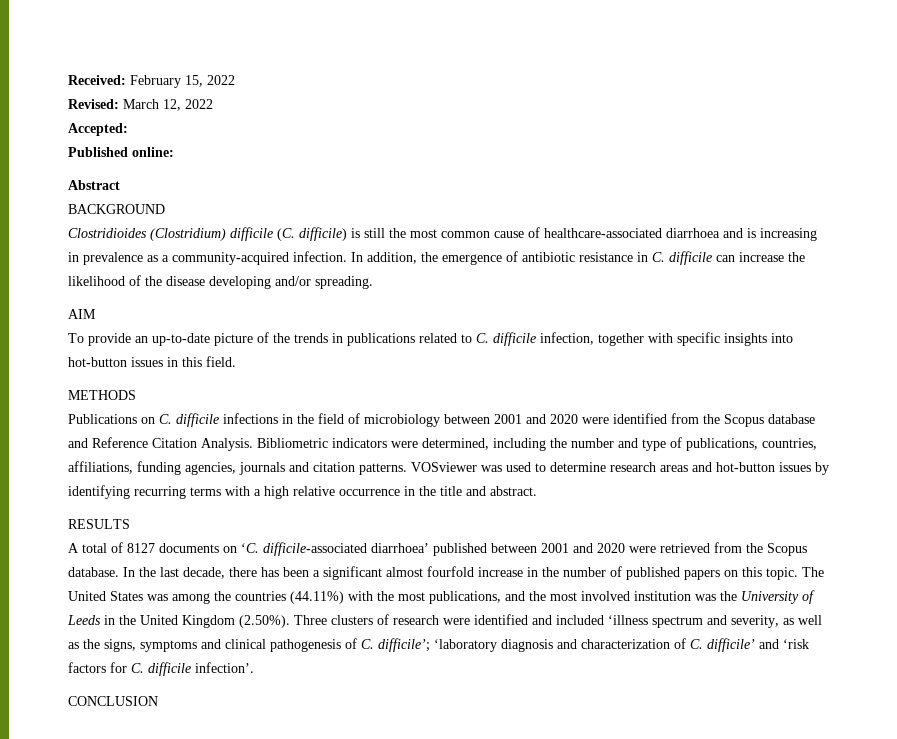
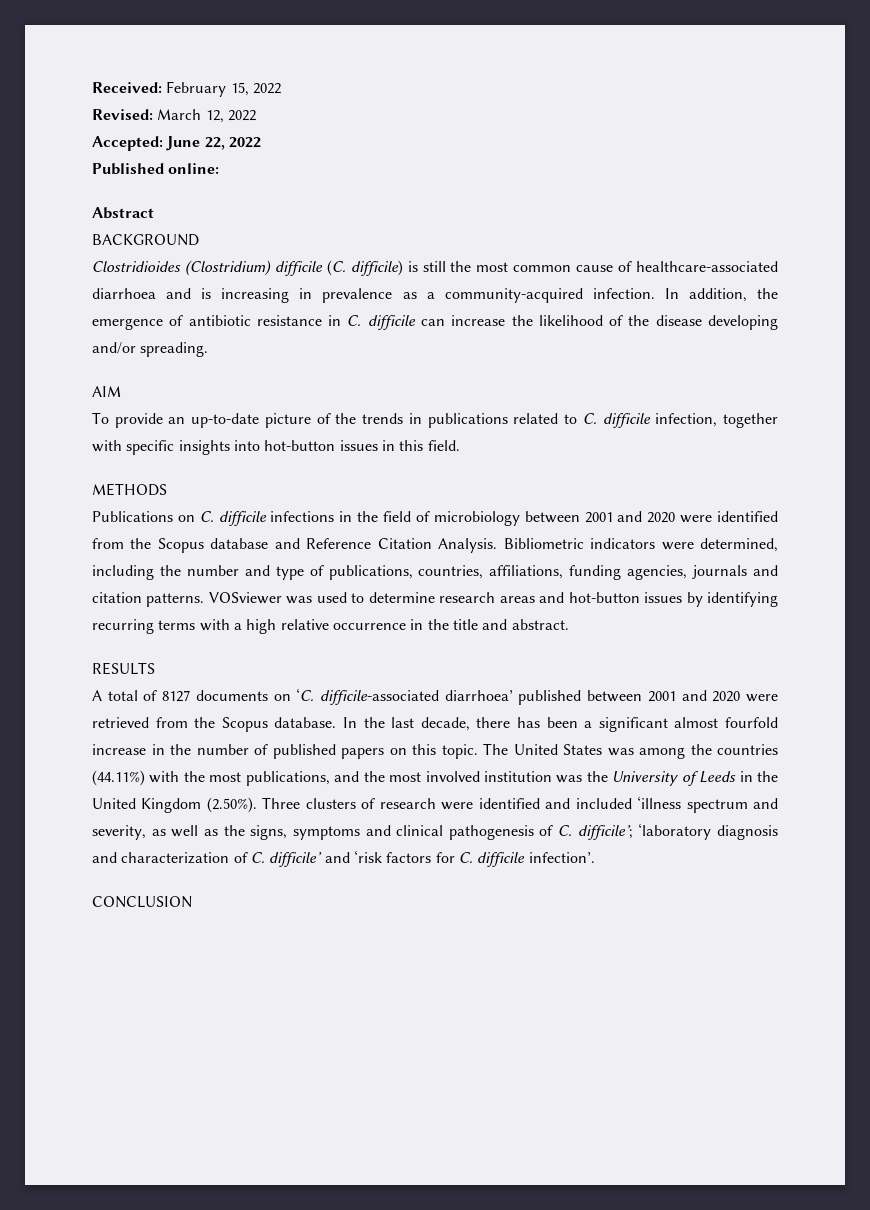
(128, 129) none -> [166,136,261,151] June 22, 2022

